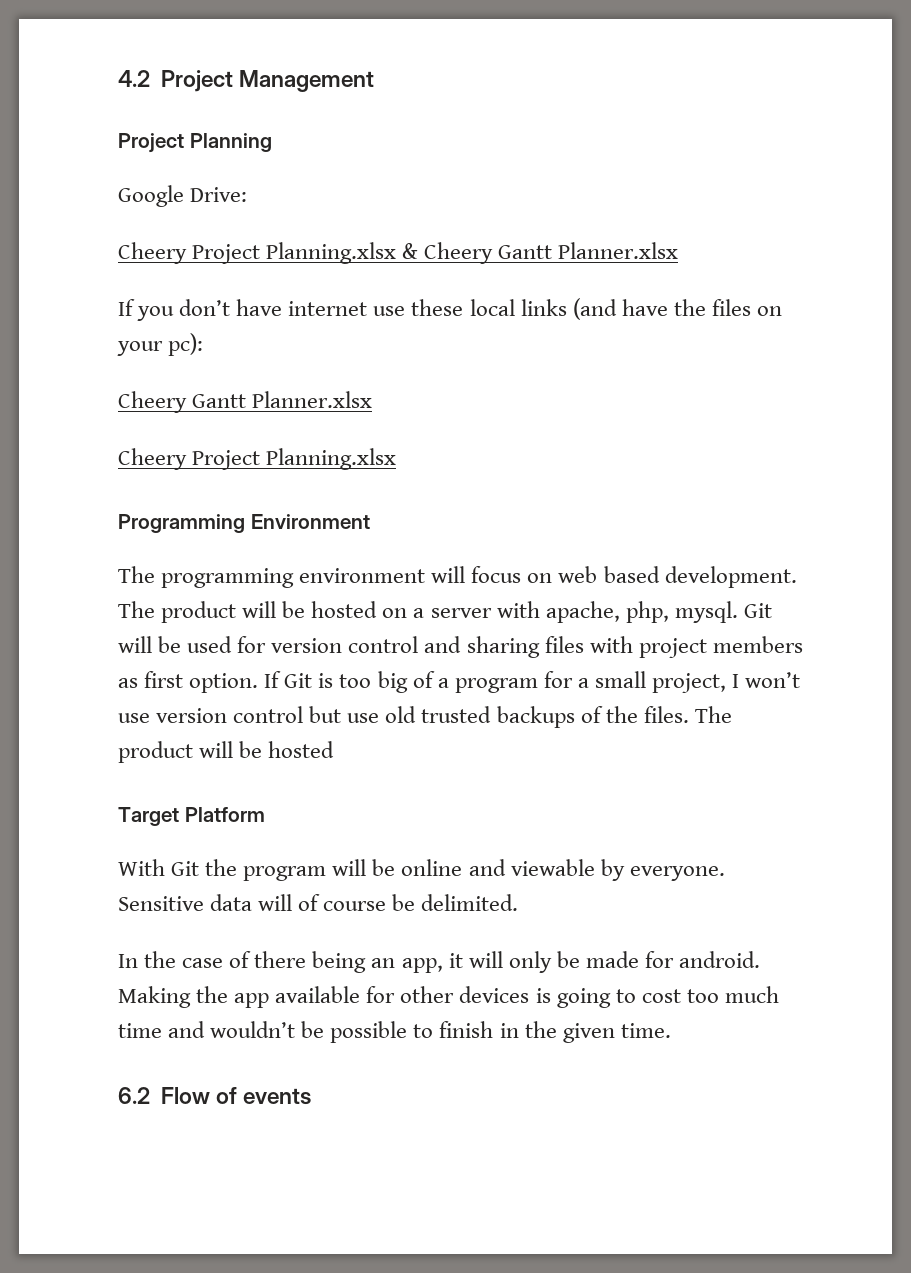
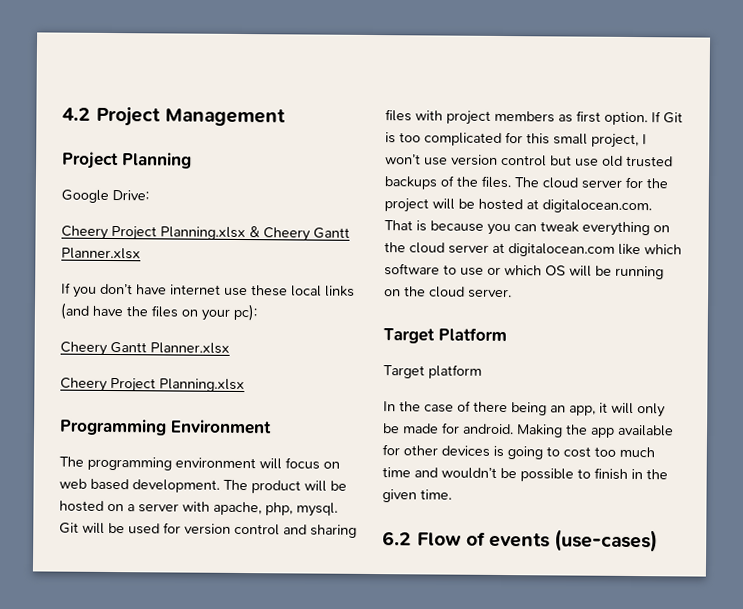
[377,671,589,693] big of a program for a -> [424,132,550,146] complicated for this
[118,741,335,763] [118,807,265,826] [118,859,725,881] [118,894,519,911] product will be hosted // Target Platform // With Git the program will be online and viewable by everyone. Sensitive data will of course be delimited. -> [542,176,668,189] [384,198,652,214] [384,220,670,237] [384,242,682,257] [384,263,664,280] [384,286,512,299] [383,327,507,344] [383,364,482,379] cloud server for the project will be hosted at digitalocean.com. That is because you can tweak everything on the cloud server at digitalocean.com like which software to use or which OS will be running on the cloud server. // Target Platform // Target platform
(312, 1096) none -> [554,529,659,553] (use-cases)

